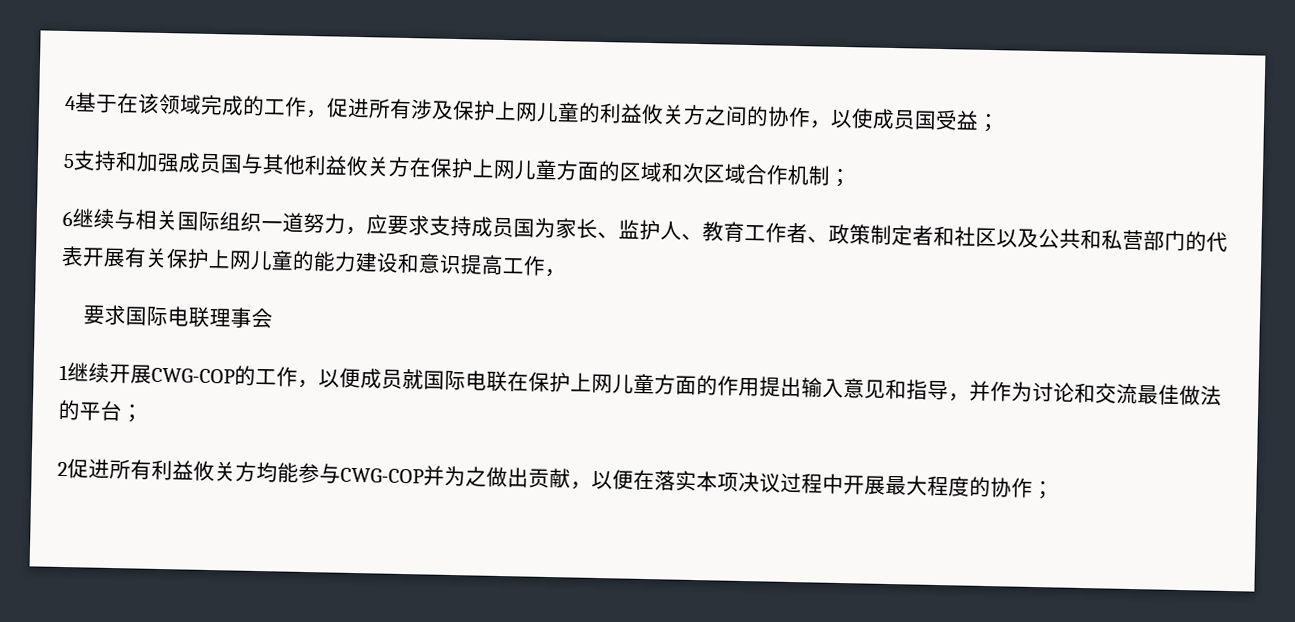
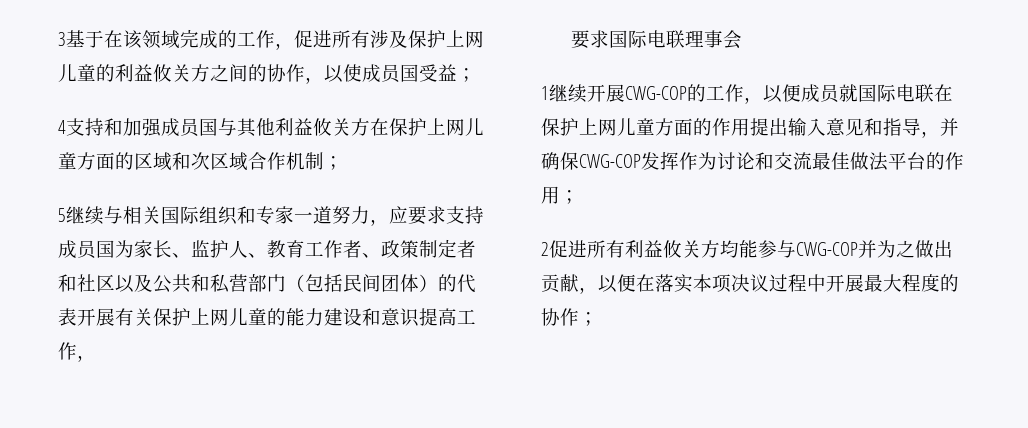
[65,95,77,111] 4 -> [58,32,66,46] 3
[63,153,75,169] 5 -> [58,120,66,134] 4
[62,210,73,227] 6 -> [58,208,66,222] 5
(262, 222) none -> [237,206,294,225] 和专家
(1186, 241) none -> [286,274,438,292] （包括民间团体）
(991, 391) none -> [541,151,679,170] 确保CWG-COP发挥
[58,399,123,422] 的平台 -> [888,152,964,170] [541,186,560,204] 平台的作用

